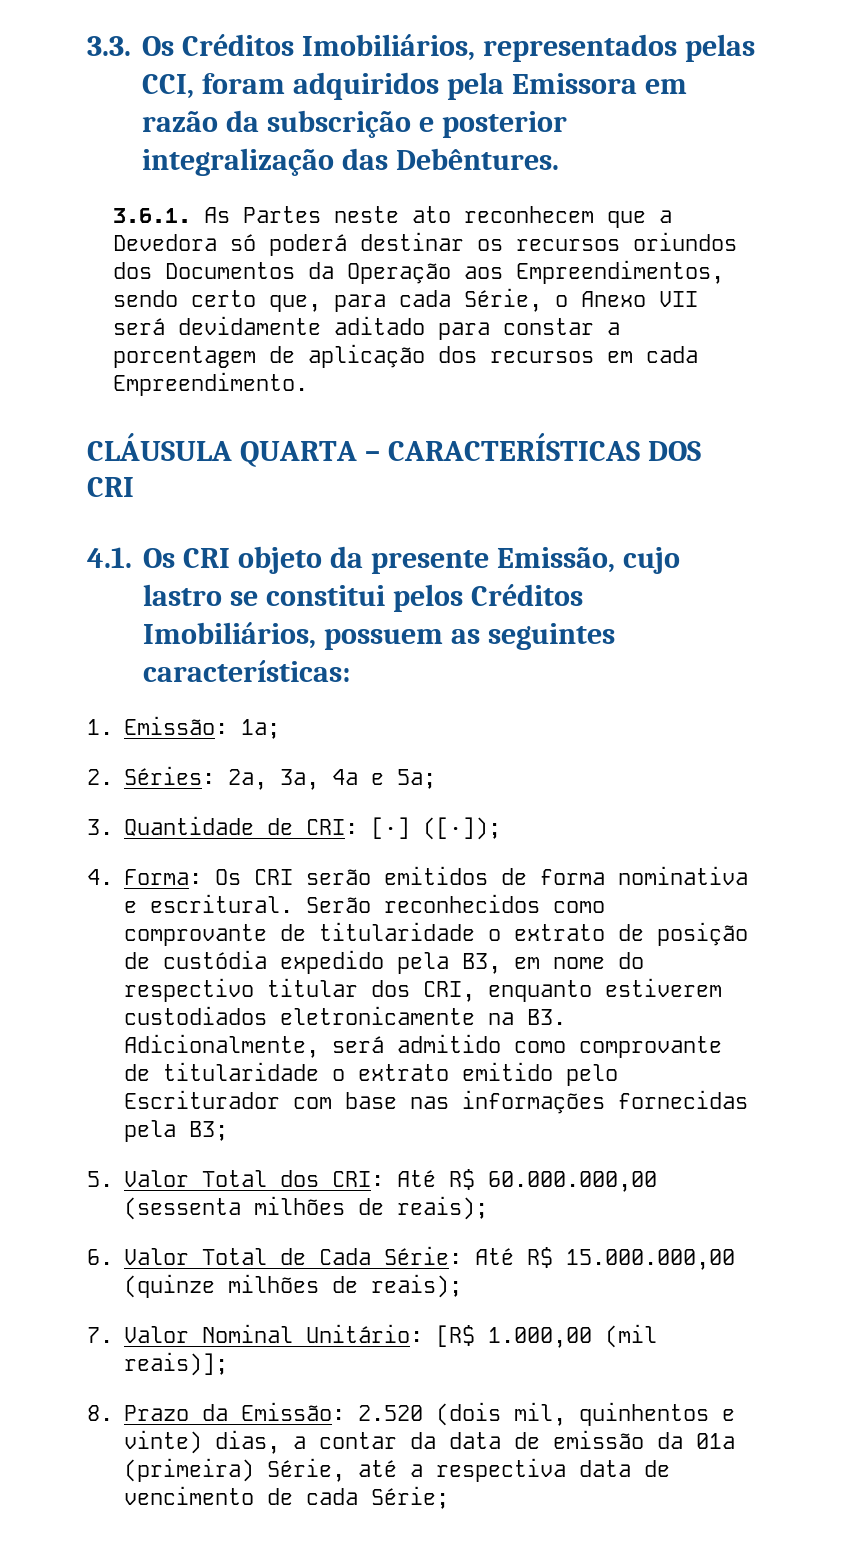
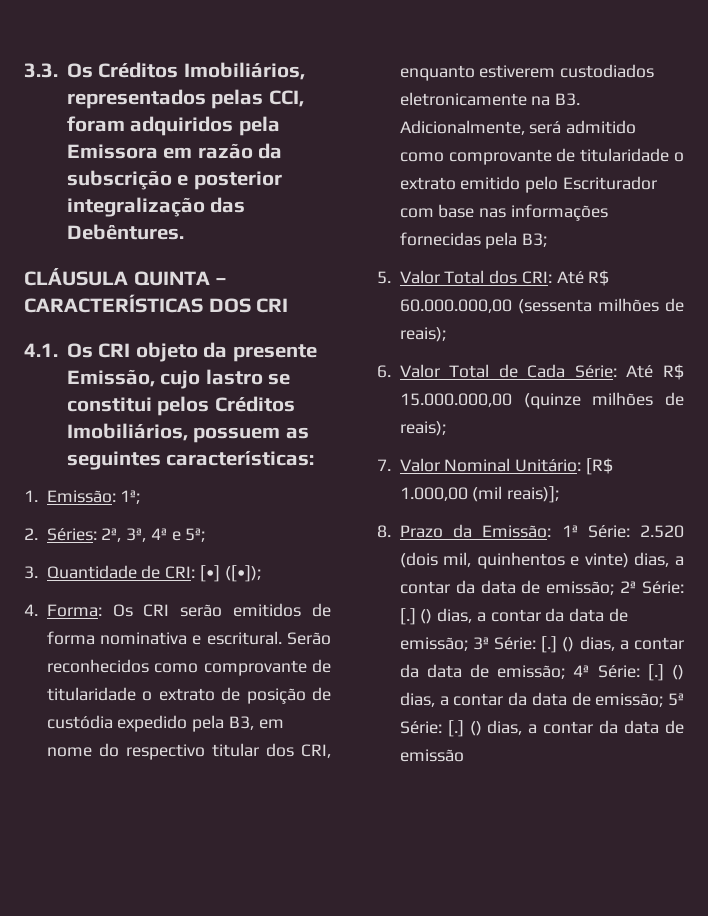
[113,206,673,228] [113,232,738,256] [113,260,725,284] [113,288,699,312] [113,316,621,340] [113,344,699,368] [113,372,309,396] // 3.6.1. As Partes neste ato reconhecem que a Devedora só poderá destinar os recursos oriundos dos Documentos da Operação aos Empreendimentos, sendo certo que, para cada Série, o Anexo VII será devidamente aditado para constar a porcentagem de aplicação dos recursos em cada Empreendimento. -> (184, 232) none
[240,441,358,467] QUARTA -> [133,271,210,286] QUINTA
(345, 1411) none -> [561,525,630,538] 1ª Série:
[552,1430,735,1449] [123,1458,670,1482] [123,1486,449,1509] emissão da 01ª (primeira) Série, até a respectiva data de vencimento de cada Série; -> [546,581,684,595] [399,608,628,625] [399,636,684,653] [399,664,684,681] [399,692,684,707] [399,720,684,737] [399,749,464,762] emissão; 2ª Série: [.] () dias, a contar da data de emissão; 3ª Série: [.] () dias, a contar da data de emissão; 4ª Série: [.] () dias, a contar da data de emissão; 5ª Série: [.] () dias, a contar da data de emissão

